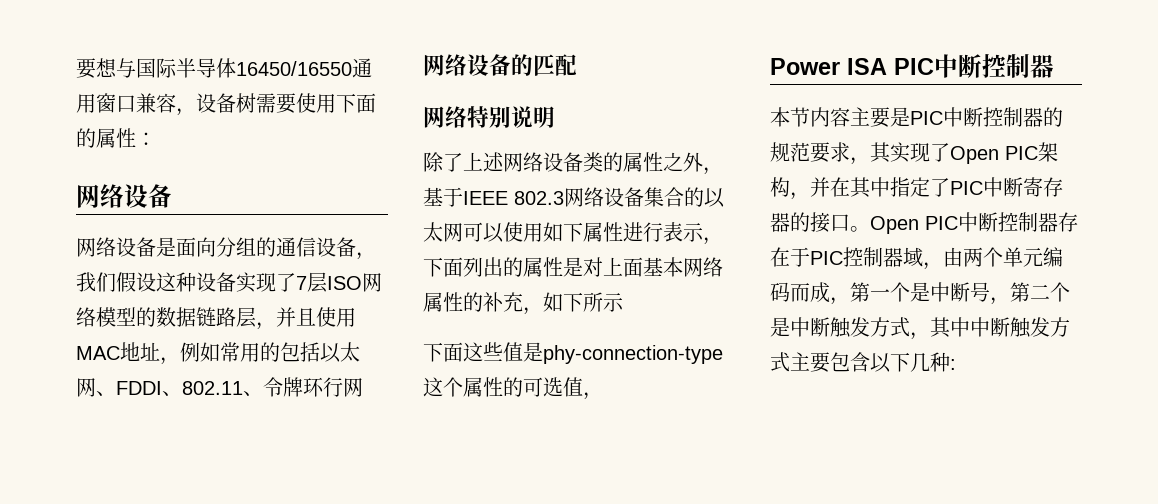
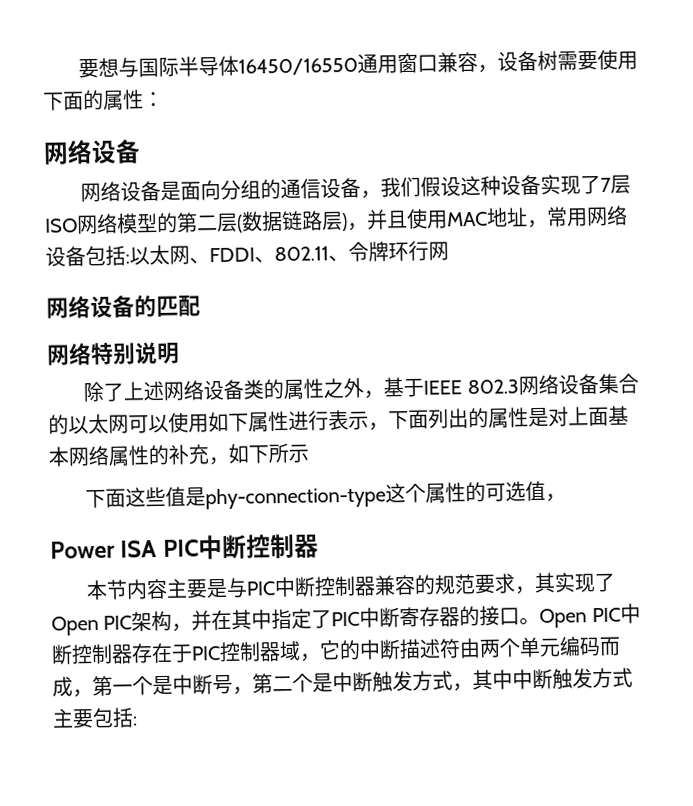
(156, 317) none -> [176,212,243,233] 第二层(
(256, 317) none -> [341,212,348,232] )
[180,342,320,362] 例如常用的包括 -> [546,205,628,227] [45,245,130,267] 常用网络设备包括:
[910,107,1043,127] PIC中断控制器 -> [226,574,417,598] 与PIC中断控制器兼容
(943, 266) none -> [319,638,461,661] 它的中断描述符
[850,352,950,373] 含以下几种 -> [112,707,134,728] 括

